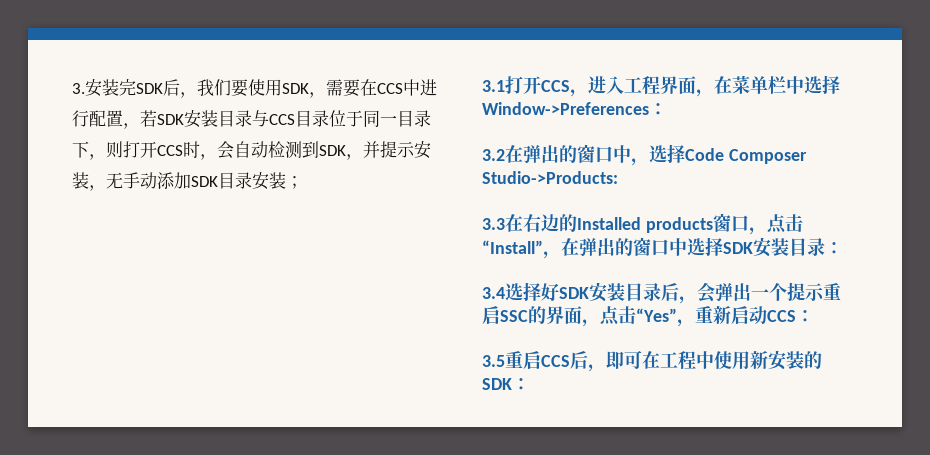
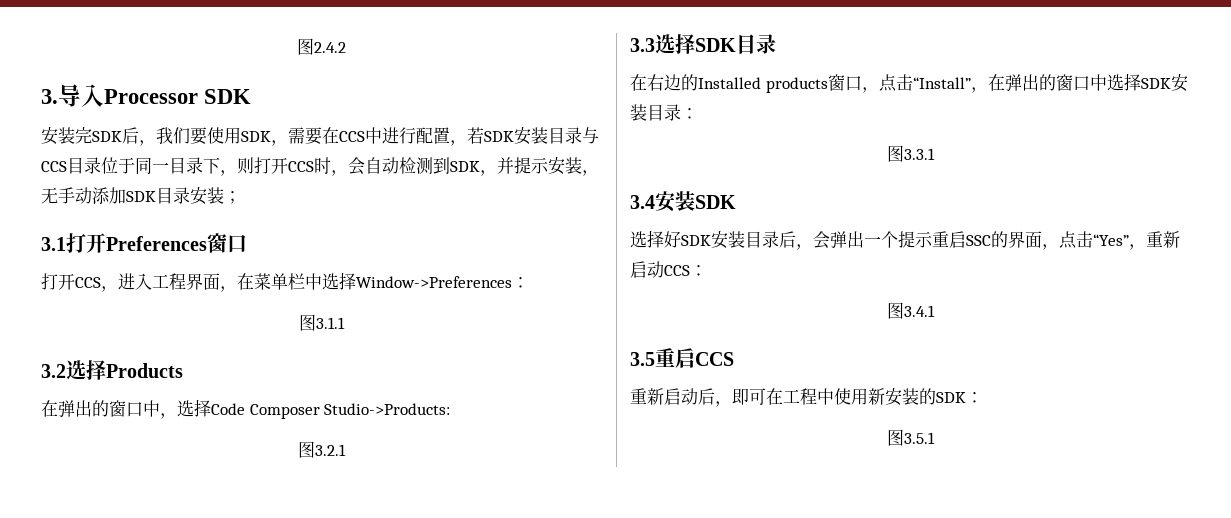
[72,83,85,94] 3. -> [296,38,346,55] [41,84,252,107] 图2.4.2 // 3.导入Processor SDK //
(541, 85) none -> [106,233,247,253] [41,273,75,290] Preferences窗口 // 打开
(667, 109) none -> [298,314,345,331] // 图3.1.1
(505, 155) none -> [66,360,183,380] 选择Products //
(618, 177) none -> [297,441,346,458] // 图3.2.1
(505, 224) none -> [655,34,776,54] 选择SDK目录 //
(843, 248) none -> [886,145,935,162] // 图3.3.1
(505, 293) none -> [655,191,736,212] 安装SDK //
(814, 316) none -> [886,302,935,319] // 图3.4.1
(570, 361) none -> [630,388,698,405] // 重新启动
(530, 384) none -> [886,429,935,446] // 图3.5.1

